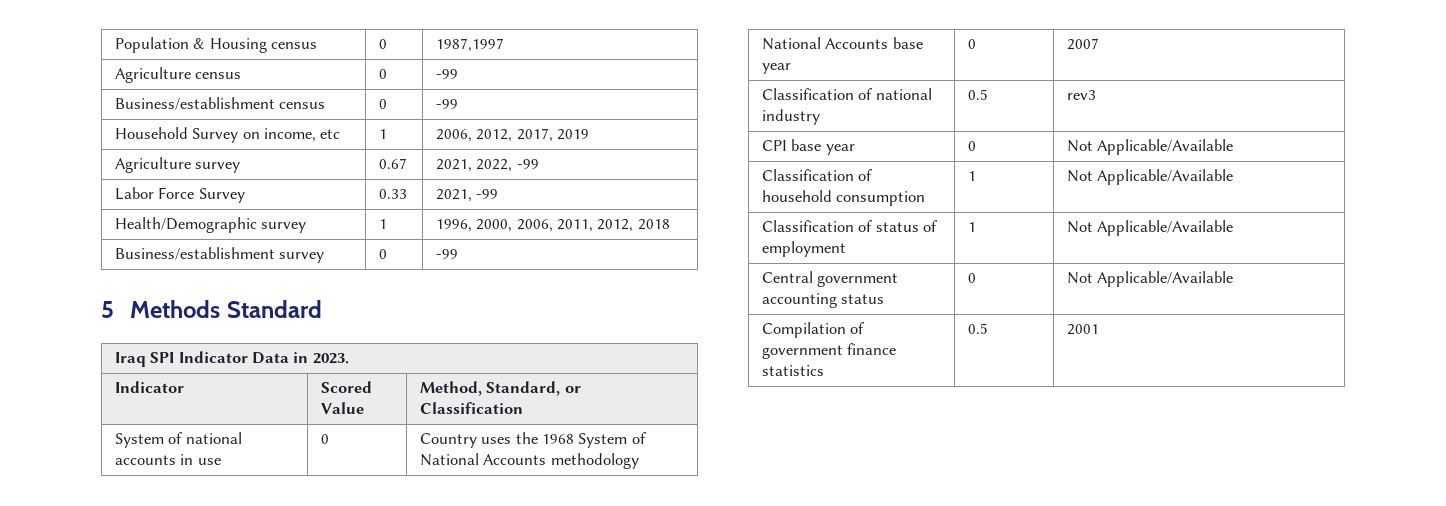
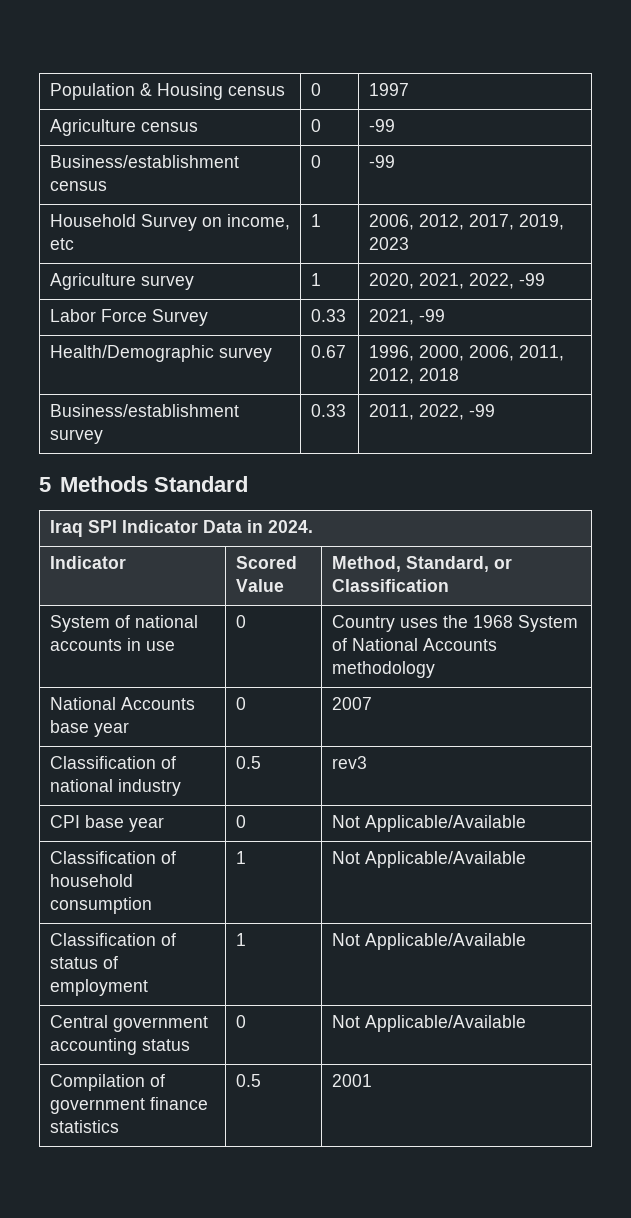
[435,38,504,52] 1987,1997 -> [368,83,409,96] 1997
[557,129,590,140] 2019 -> [518,214,564,230] [368,237,409,250] 2019, 2023
[378,158,407,169] 0.67 | -> [310,273,321,286] [368,273,414,289] 1 | 2020,
[378,219,387,229] 1 -> [310,345,346,358] 0.67
[378,249,387,259] 0 | -> [310,404,346,417] [368,404,464,420] 0.33 | 2011, 2022,
[312,353,349,364] 2023. -> [267,520,313,533] 2024.

